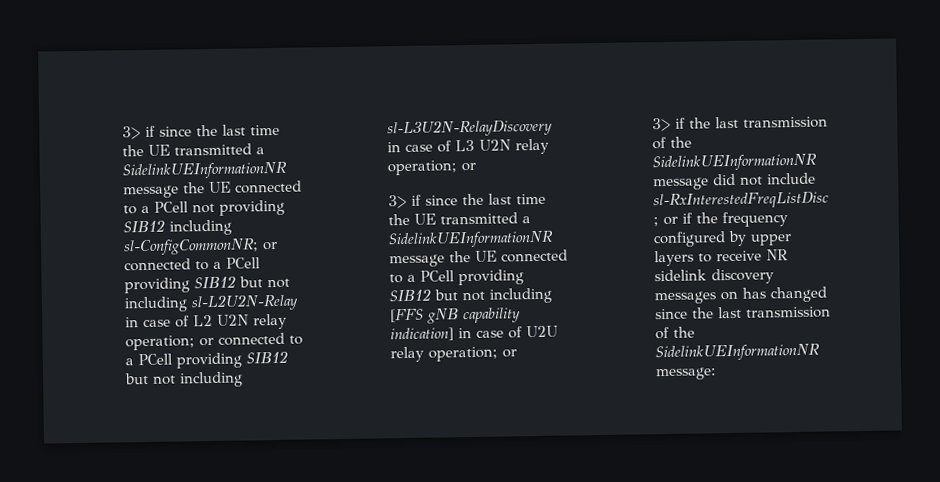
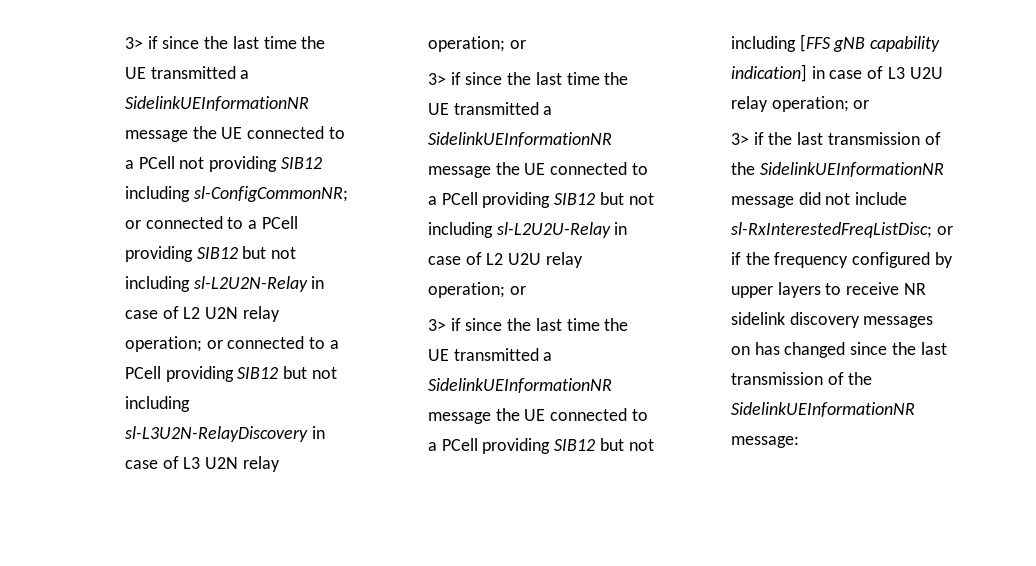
(477, 167) none -> [427,72,629,85] [427,102,553,115] [427,132,612,147] [427,162,648,178] [427,192,654,208] [427,222,628,238] [427,252,583,268] [427,282,526,298] // 3> if since the last time the UE transmitted a SidelinkUEInformationNR message the UE connected to a PCell providing SIB12 but not including sl-L2U2U-Relay in case of L2 U2U relay operation; or
(524, 332) none -> [887,67,905,79] L3

